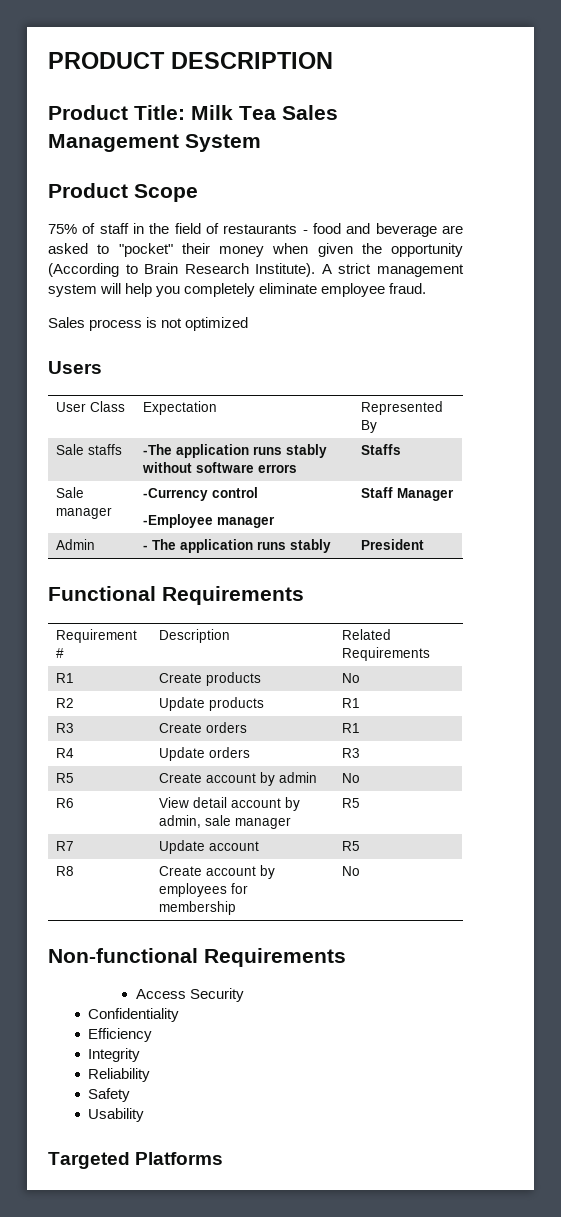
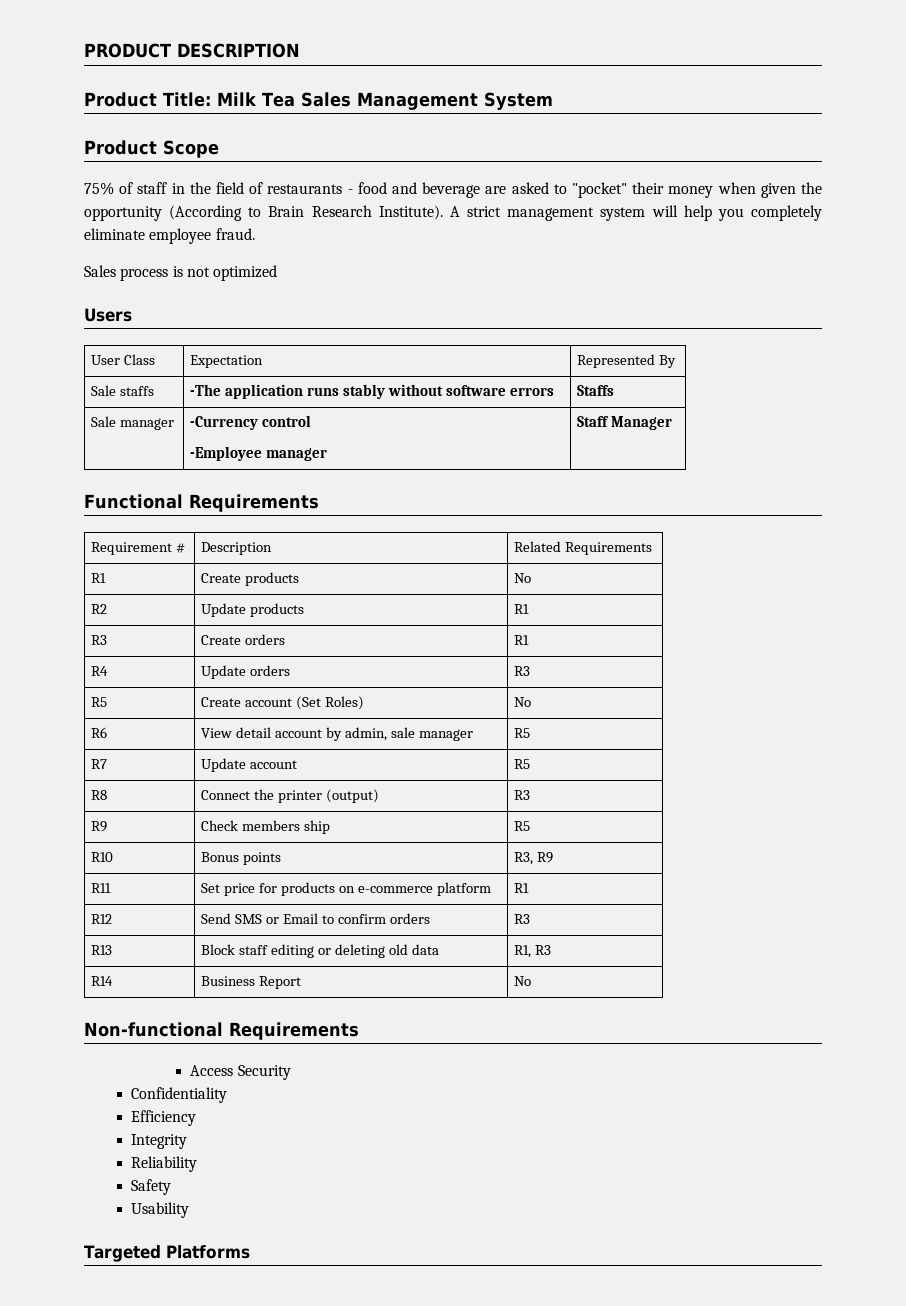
[55,539,95,550] [142,539,331,553] [360,539,424,550] // Admin | - The application runs stably | President -> (673, 423) none
[259,772,317,786] by admin -> [296,696,365,710] (Set Roles)
[158,865,275,879] [158,883,248,897] [158,901,236,915] Create account by employees for membership -> [201,789,380,803] [514,790,531,800] [91,821,108,832] [201,820,331,834] [514,821,531,831] [91,852,114,862] [201,852,282,865] [514,852,554,865] [91,883,112,893] [201,882,491,896] [514,883,530,893] [91,914,113,924] [201,913,430,924] [514,914,531,924] [91,945,113,955] [201,944,439,958] [514,945,552,958] [91,976,114,986] [201,976,302,989] Connect the printer (output) | R3 // R9 | Check members ship | R5 // R10 | Bonus points | R3, R9 // R11 | Set price for products on e-commerce platform | R1 // R12 | Send SMS or Email to confirm orders | R3 // R13 | Block staff editing or deleting old data | R1, R3 // R14 | Business Report

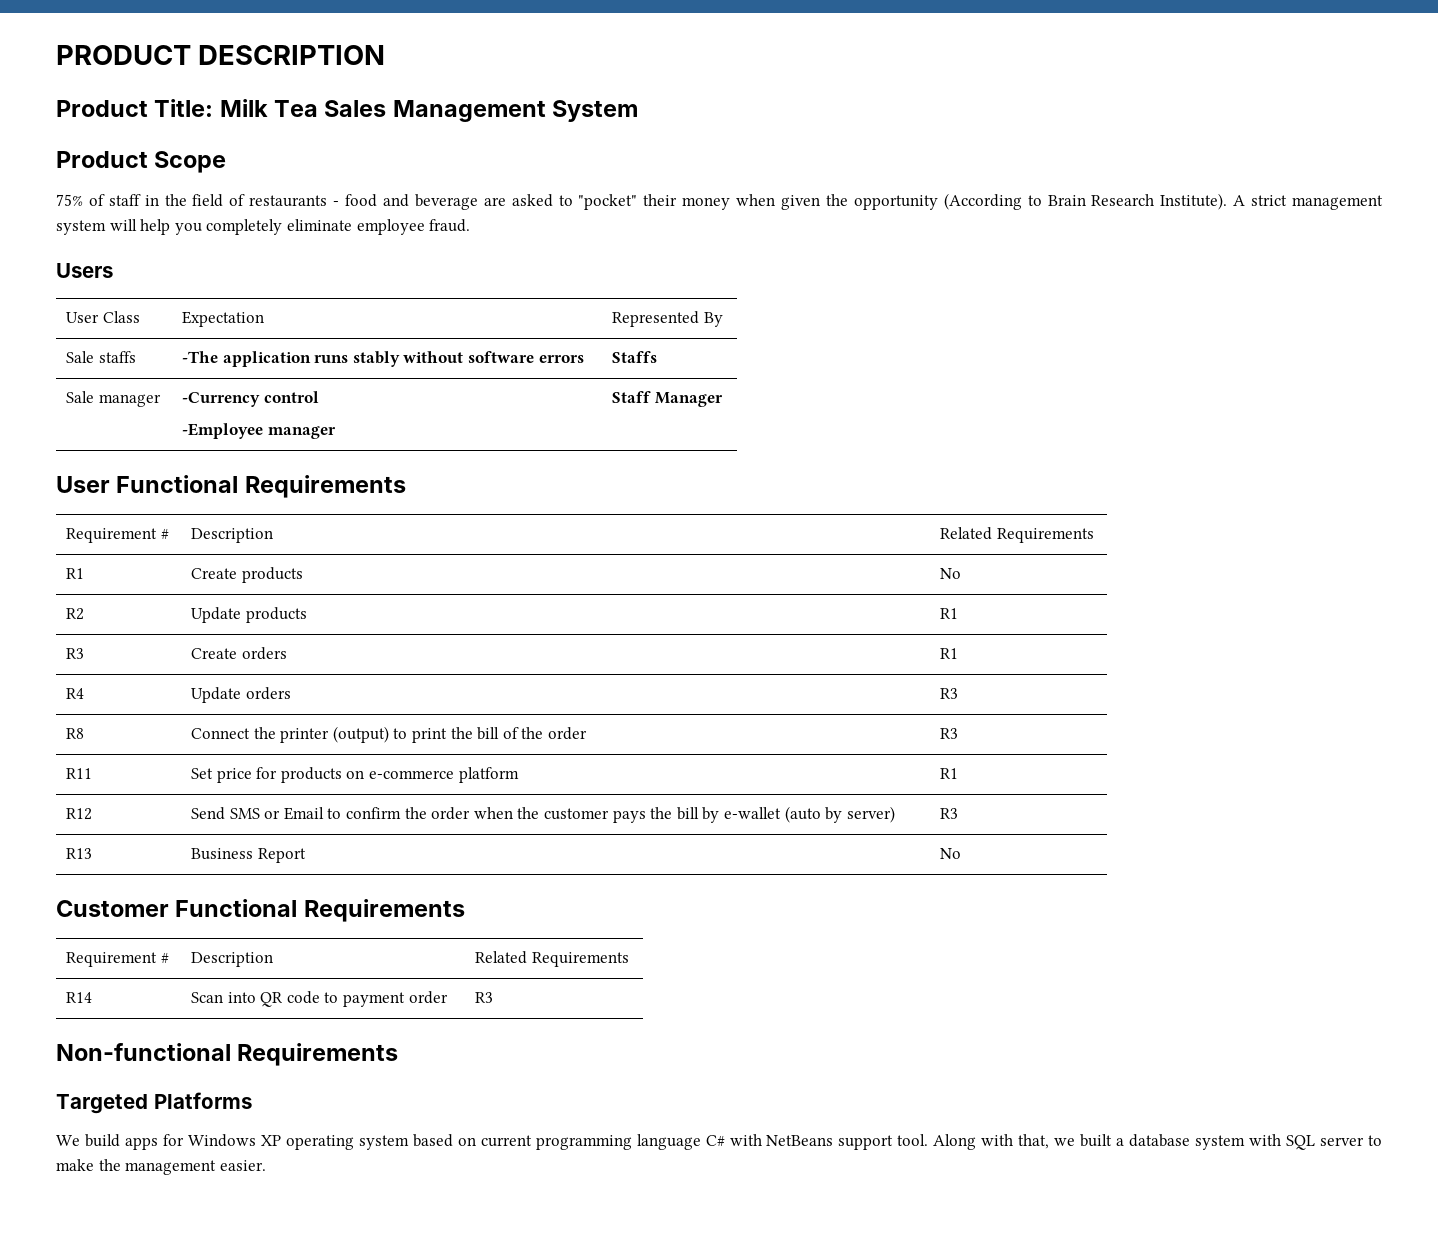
[84,265,278,281] // Sales process is not optimized -> (471, 225) none
(673, 423) none -> [56,476,110,493] User
[91,697,108,707] [201,696,365,710] [514,697,532,707] [91,727,108,738] [201,727,473,741] [514,728,531,738] [91,759,108,769] [201,758,298,772] [514,759,531,769] // R5 | Create account (Set Roles) | No // R6 | View detail account by admin, sale manager | R5 // R7 | Update account | R5 -> (959, 693) none
[514,790,531,800] [91,821,108,832] [201,820,331,834] [514,821,531,831] [91,852,114,862] [201,852,282,865] [514,852,554,865] | R3 // R9 | Check members ship | R5 // R10 | Bonus points | R3, R9 -> [393,727,587,743] [940,728,959,739] to print the bill of the order | R3
[389,913,430,924] [514,914,531,924] [91,945,113,955] [201,944,439,958] [514,945,552,958] [91,976,114,986] [201,976,302,989] [514,976,532,986] [84,1022,359,1040] [190,1065,291,1080] [131,1087,228,1103] [131,1110,197,1126] [131,1134,188,1149] [131,1156,198,1172] [131,1179,172,1195] [131,1202,190,1218] [84,1245,250,1262] orders | R3 // R13 | Block staff editing or deleting old data | R1, R3 // R14 | Business Report | No // Non-functional Requirements // Access Security // Confidentiality // Efficiency // Integrity // Reliability // Safety // Usability // Targeted Platforms -> [404,806,895,823] [940,808,959,819] [66,848,93,859] [191,848,306,863] [940,848,962,859] [56,899,465,922] [66,952,169,967] [191,952,274,967] [475,951,629,967] [66,992,93,1003] [191,991,448,1007] [475,992,494,1003] [56,1043,399,1066] [56,1092,252,1114] [56,1134,1382,1150] [56,1159,266,1175] the order when the customer pays the bill by e-wallet (auto by server) | R3 // R13 | Business Report | No // Customer Functional Requirements // Requirement # | Description | Related Requirements // R14 | Scan into QR code to payment order | R3 // Non-functional Requirements // Targeted Platforms // We build apps for Windows XP operating system based on current programming language C# with NetBeans support tool. Along with that, we built a database system with SQL server to make the management easier.

